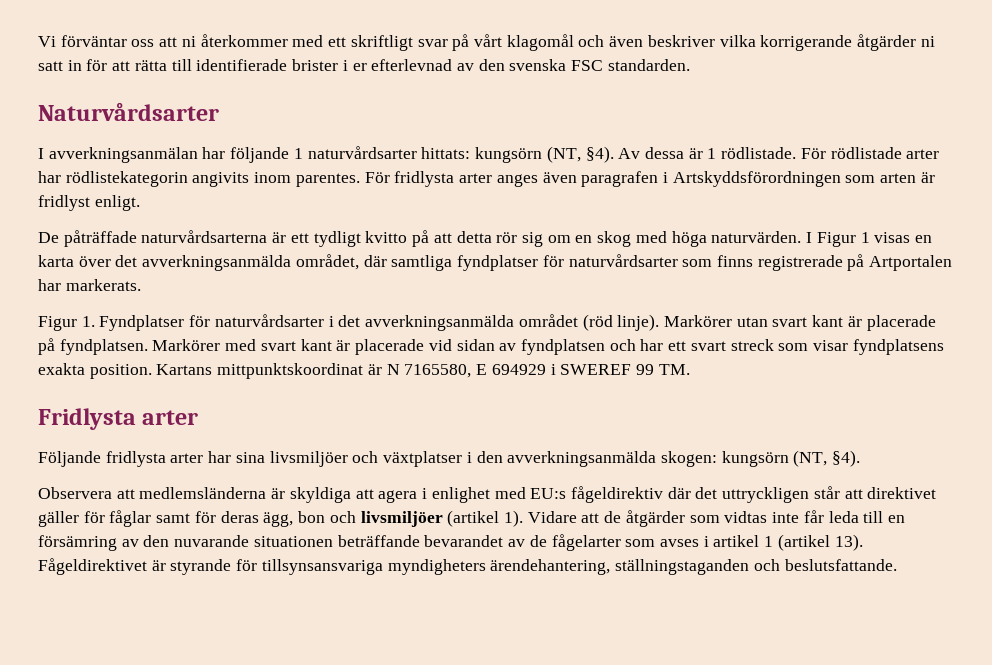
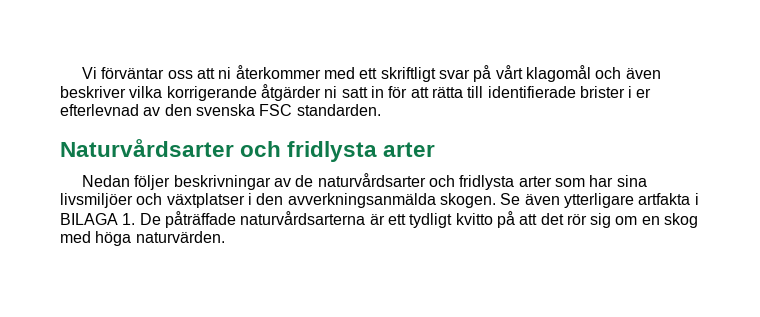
[38,146,940,163] [38,171,935,187] [38,195,140,211] // I avverkningsanmälan har följande 1 naturvårdsarter hittats: kungsörn (NT, §4). Av dessa är 1 rödlistade. För rödlistade arter har rödlistekategorin angivits inom parentes. För fridlysta arter anges även paragrafen i Artskyddsförordningen som arten är fridlyst enligt. // -> [240,141,436,162] [82,173,647,190] [60,193,699,208] [60,213,136,225] och fridlysta arter // Nedan följer beskrivningar av de naturvårdsarter och fridlysta arter som har sina livsmiljöer och växtplatser i den avverkningsanmälda skogen. Se även ytterligare artfakta i BILAGA 1.
[456,231,492,243] detta -> [540,213,564,225] det
[806,232,932,247] [38,254,953,271] [38,279,141,291] [38,314,936,331] [38,338,944,355] [38,363,690,379] [38,408,199,430] [38,450,861,467] [38,486,937,503] [38,510,905,527] [38,534,863,551] [38,558,897,575] I Figur 1 visas en karta över det avverkningsanmälda området, där samtliga fyndplatser för naturvårdsarter som finns registrerade på Artportalen har markerats. // Figur 1. Fyndplatser för naturvårdsarter i det avverkningsanmälda området (röd linje). Markörer utan svart kant är placerade på fyndplatsen. Markörer med svart kant är placerade vid sidan av fyndplatsen och har ett svart streck som visar fyndplatsens exakta position. Kartans mittpunktskoordinat är N 7165580, E 694929 i SWEREF 99 TM. // Fridlysta arter // Följande fridlysta arter har sina livsmiljöer och växtplatser i den avverkningsanmälda skogen: kungsörn (NT, §4). // Observera att medlemsländerna är skyldiga att agera i enlighet med EU:s fågeldirektiv där det uttryckligen står att direktivet gäller för fåglar samt för deras ägg, bon och livsmiljöer (artikel 1). Vidare att de åtgärder som vidtas inte får leda till en försämring av den nuvarande situationen beträffande bevarandet av de fågelarter som avses i artikel 1 (artikel 13). Fågeldirektivet är styrande för tillsynsansvariga myndigheters ärendehantering, ställningstaganden och beslutsfattande. -> (225, 237) none

